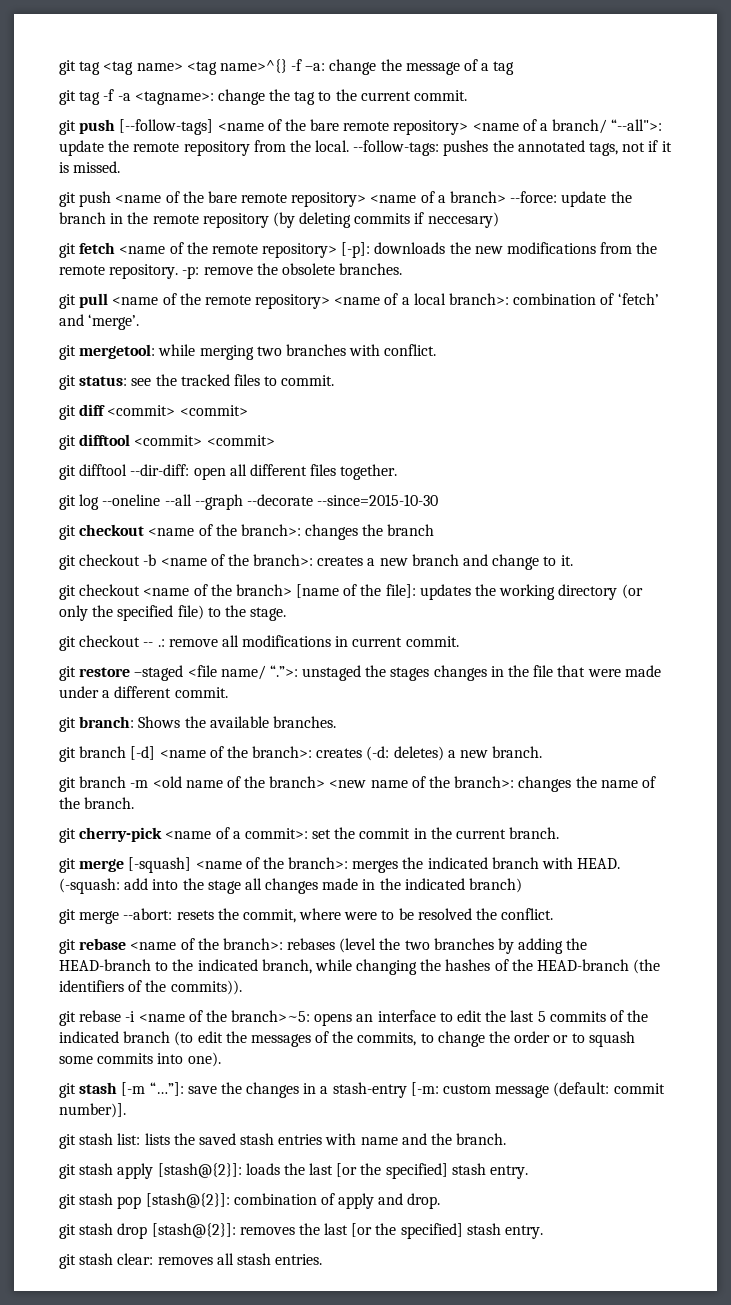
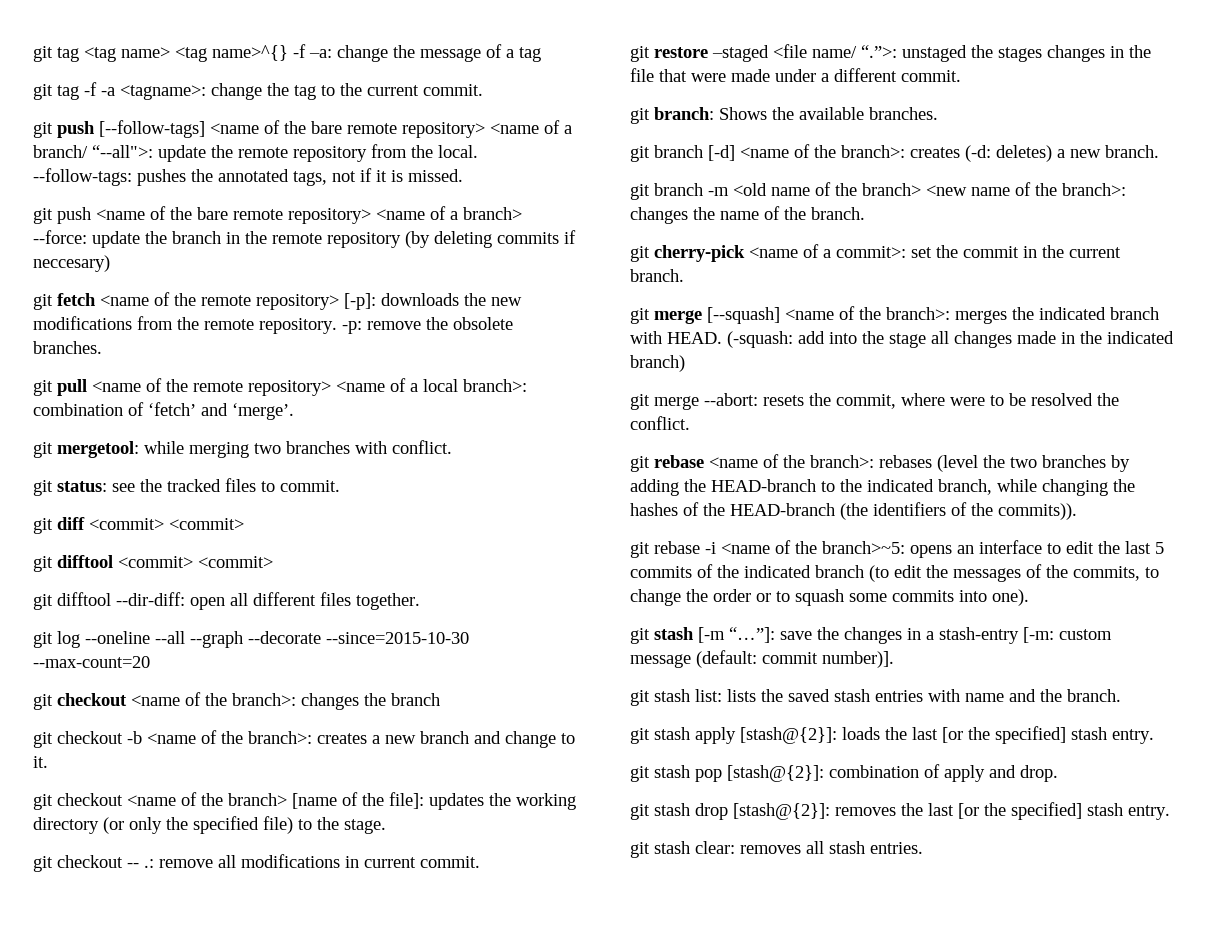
(439, 500) none -> [33,656,150,668] --max-count=20
[128,857,192,873] [-squash] -> [707,307,780,324] [--squash]

